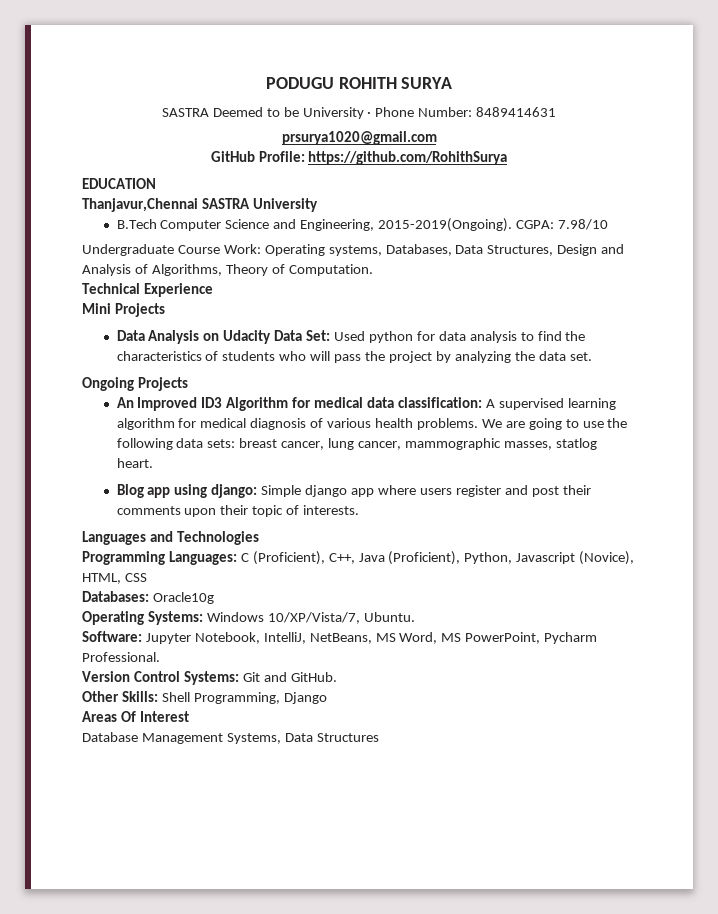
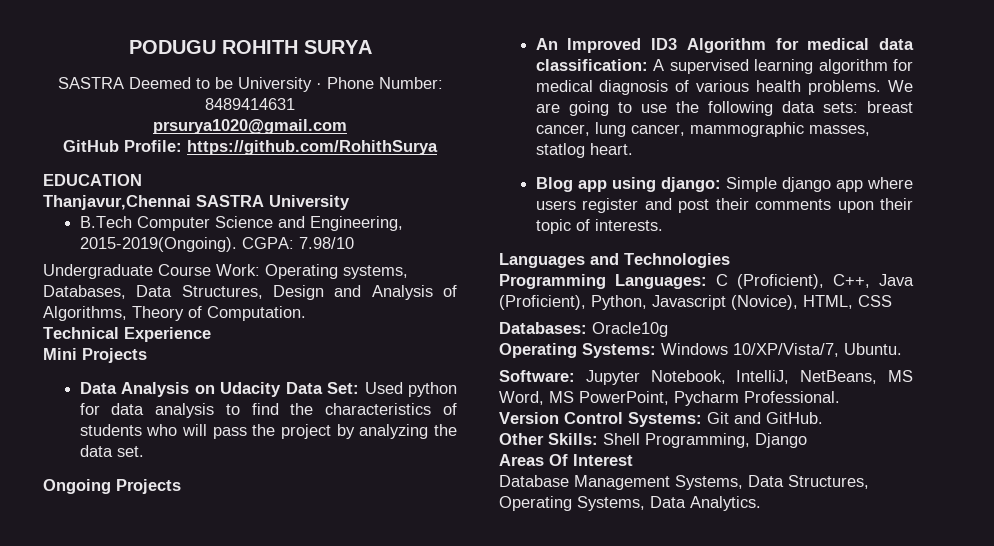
[316,733,379,742] Structures -> [788,475,869,489] [499,496,761,511] Structures, Operating Systems, Data Analytics.

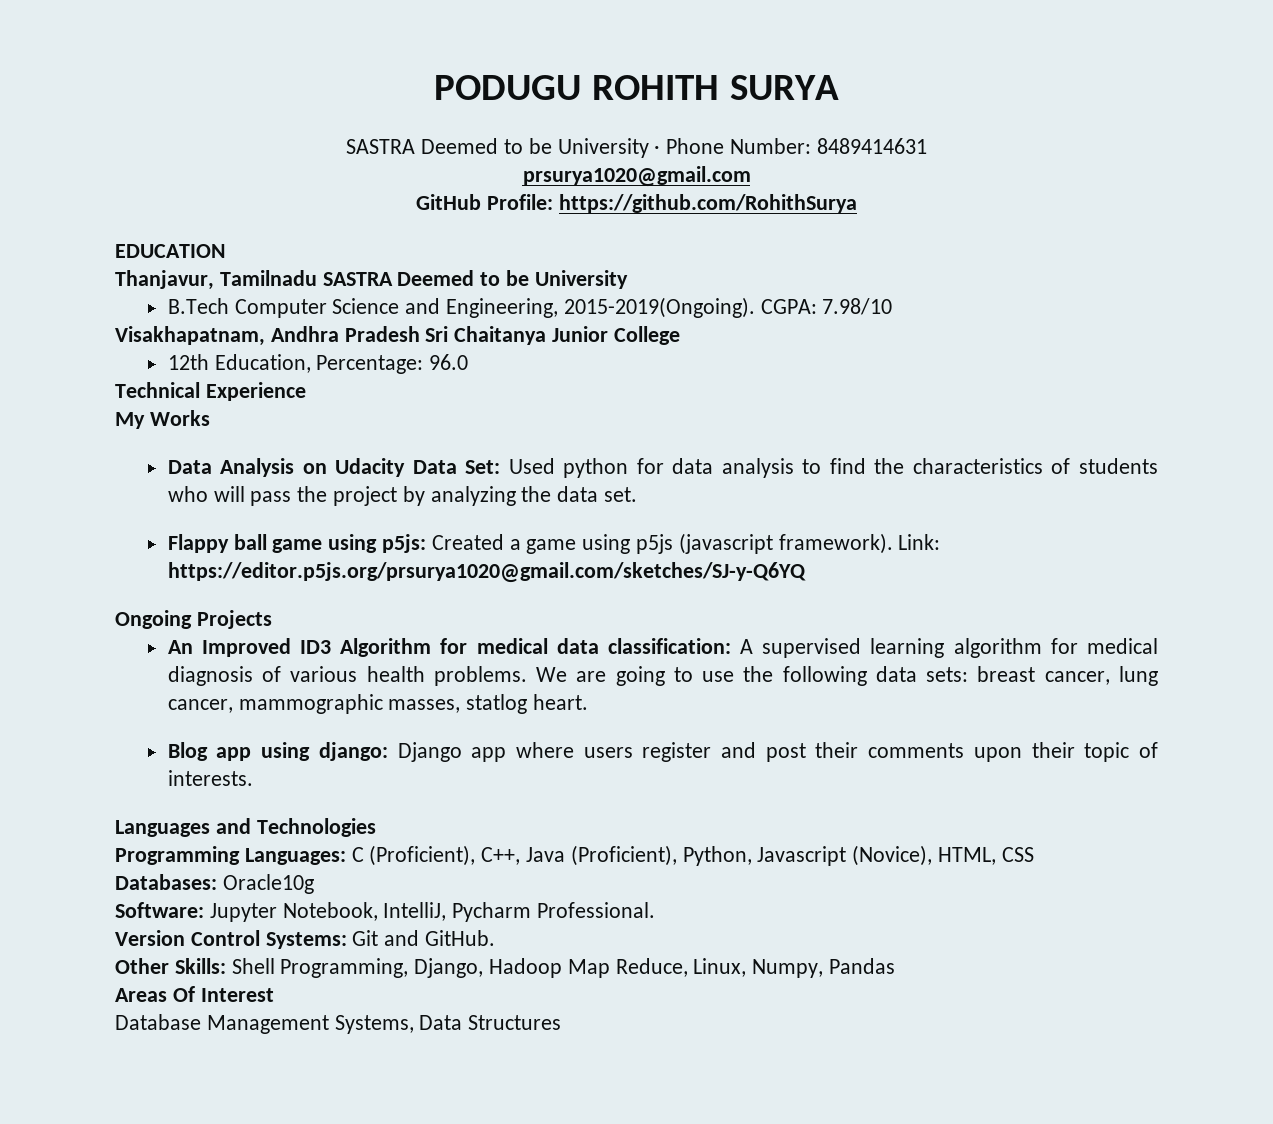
[43,195,264,210] Thanjavur,Chennai SASTRA -> [115,270,530,290] Thanjavur, Tamilnadu SASTRA Deemed to be
[43,264,408,279] [43,285,457,300] [43,306,306,321] Undergraduate Course Work: Operating systems, Databases, Data Structures, Design and Analysis of Algorithms, Theory of Computation. -> [115,326,680,346] [167,354,469,374] Visakhapatnam, Andhra Pradesh Sri Chaitanya Junior College // 12th Education, Percentage: 96.0
[43,348,147,363] Mini Projects -> [115,410,210,429] My Works
(144, 451) none -> [167,533,941,554] [167,562,806,583] // Flappy ball game using p5js: Created a game using p5js (javascript framework). Link: https://editor.p5js.org/prsurya1020@gmail.com/sketches/SJ-y-Q6YQ
[725,177,831,192] Simple django -> [397,742,462,762] Django
[499,343,902,358] // Operating Systems: Windows 10/XP/Vista/7, Ubuntu. -> (314, 884) none
[800,370,913,384] [499,391,669,405] NetBeans, MS Word, MS PowerPoint, -> (447, 911) none
[755,433,807,448] Django -> [414,958,896,978] Django, Hadoop Map Reduce, Linux, Numpy, Pandas
[788,475,869,489] [499,496,761,511] Structures, Operating Systems, Data Analytics. -> [468,1015,562,1030] Structures

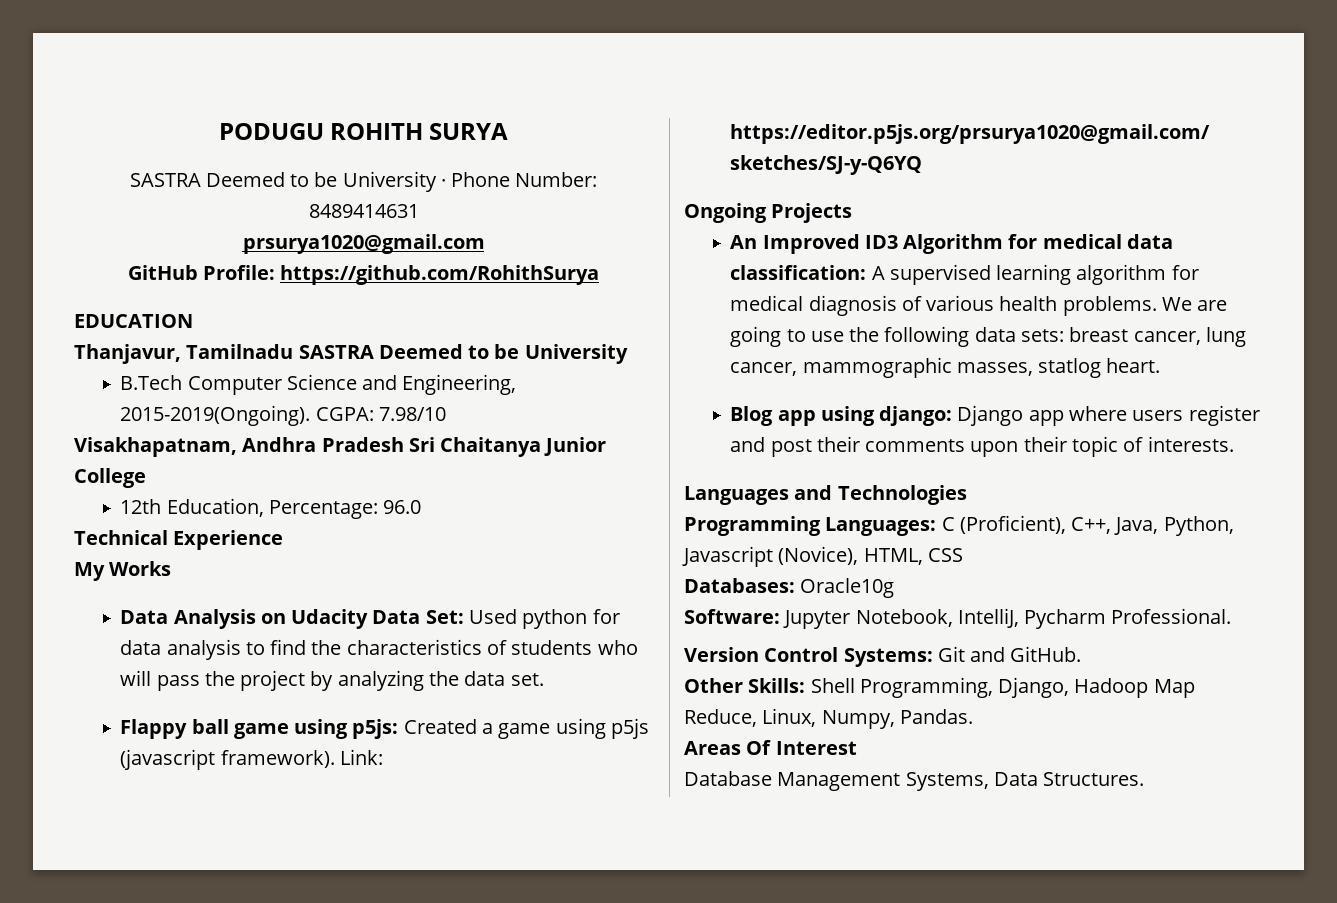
[526,845,677,866] Java (Proficient), -> [1114,517,1159,535] Java,
[829,958,896,974] Pandas -> [899,709,973,724] Pandas.
[468,1015,562,1030] Structures -> [1043,772,1145,786] Structures.

